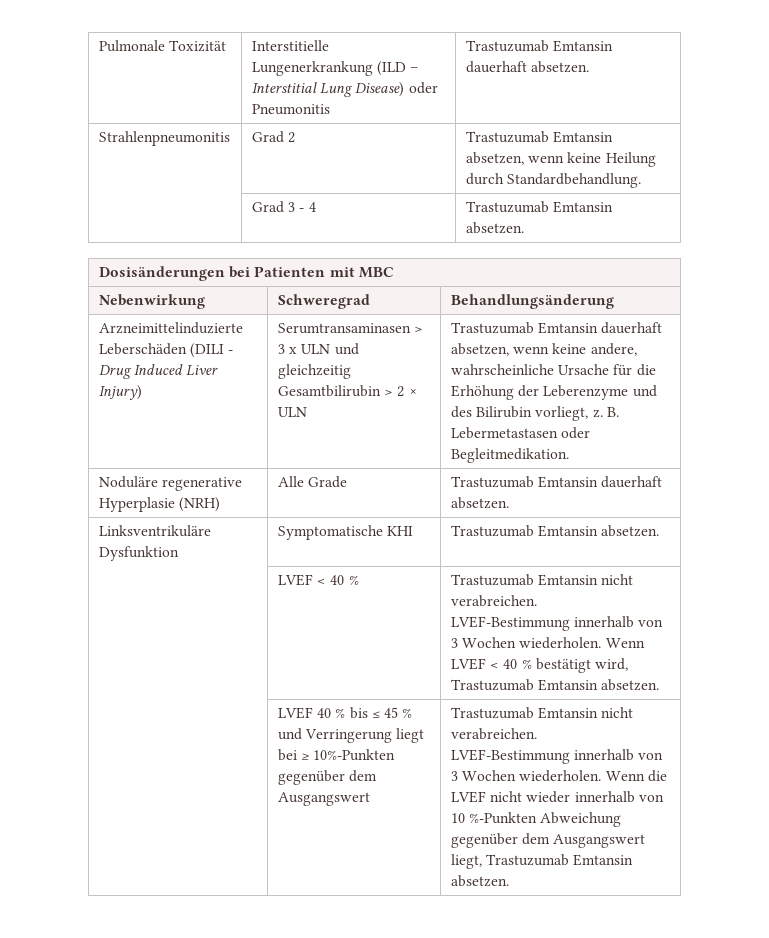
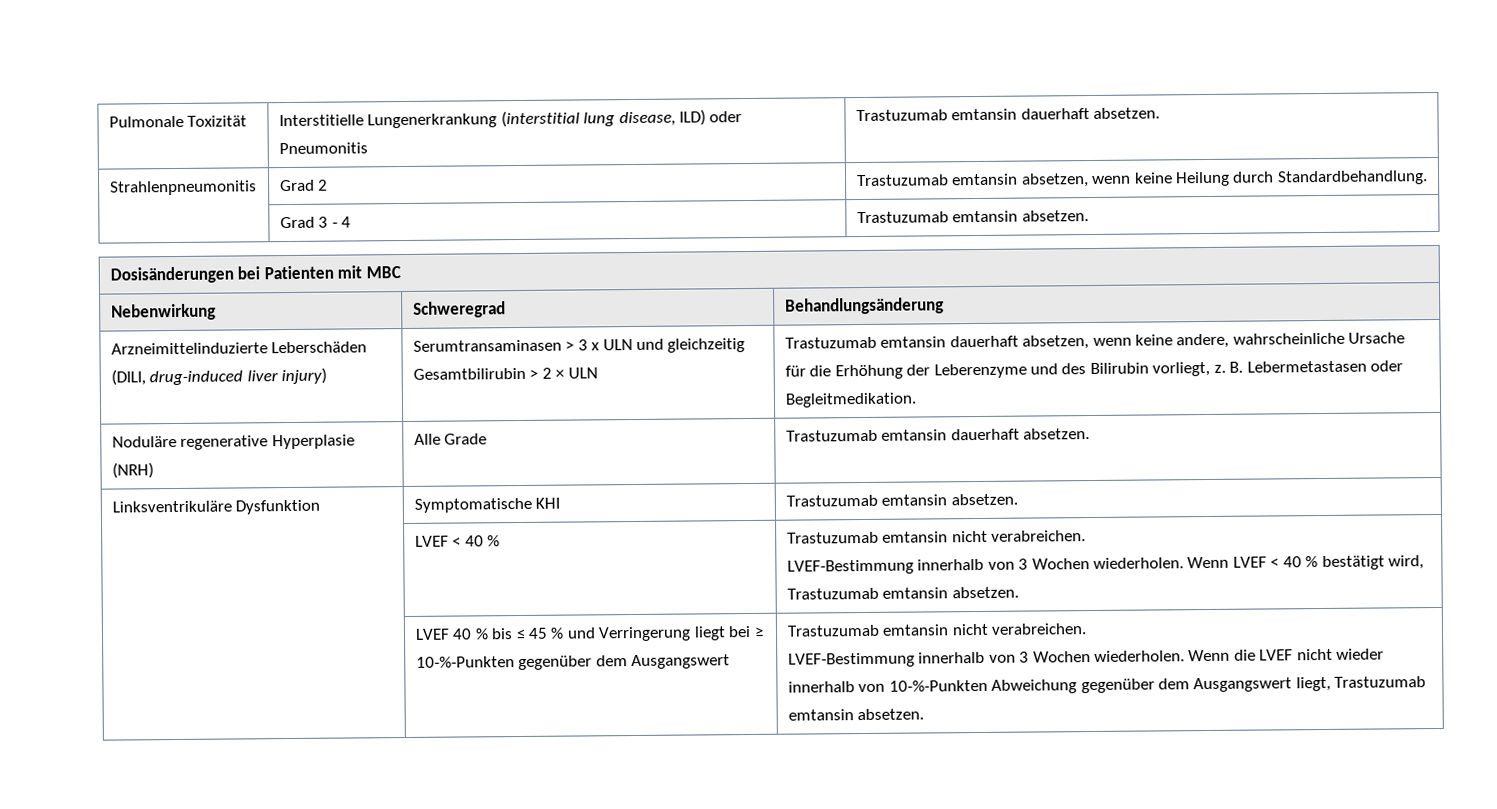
[377,61,420,76] [251,82,405,97] (ILD – Interstitial Lung Disease) -> [500,109,707,128] (interstitial lung disease, ILD)
[553,40,614,52] Emtansin -> [951,108,1018,121] emtansin
[553,131,614,143] Emtansin -> [951,173,1019,186] emtansin
[553,201,614,213] Emtansin -> [952,210,1019,223] emtansin
[190,343,234,358] [98,364,219,379] [98,385,142,400] (DILI - Drug Induced Liver Injury) -> [110,367,328,386] (DILI, drug-induced liver injury)
[538,322,599,334] Emtansin -> [880,336,947,348] emtansin
[538,476,599,488] Emtansin -> [881,429,948,441] emtansin
[538,525,599,537] Emtansin -> [881,494,948,506] emtansin
[538,574,599,586] Emtansin -> [882,531,949,543] emtansin
[538,679,599,691] Emtansin -> [882,587,949,599] emtansin
[313,749,396,761] 10%-Punkten -> [415,656,515,668] 10-%-Punkten
[538,707,599,719] Emtansin -> [882,624,950,636] emtansin
[450,812,538,824] 10 %-Punkten -> [888,679,988,692] 10-%-Punkten
[573,854,634,866] Emtansin -> [787,709,854,721] emtansin

